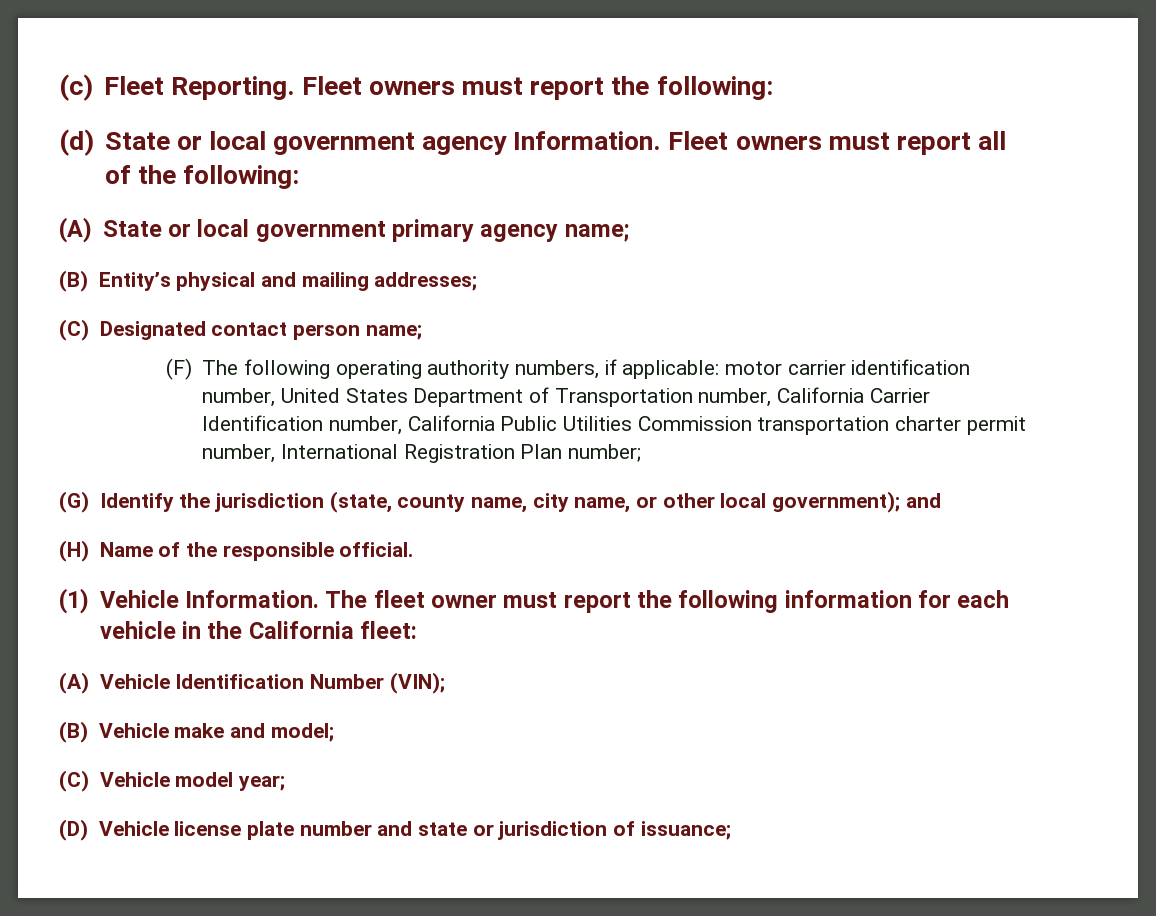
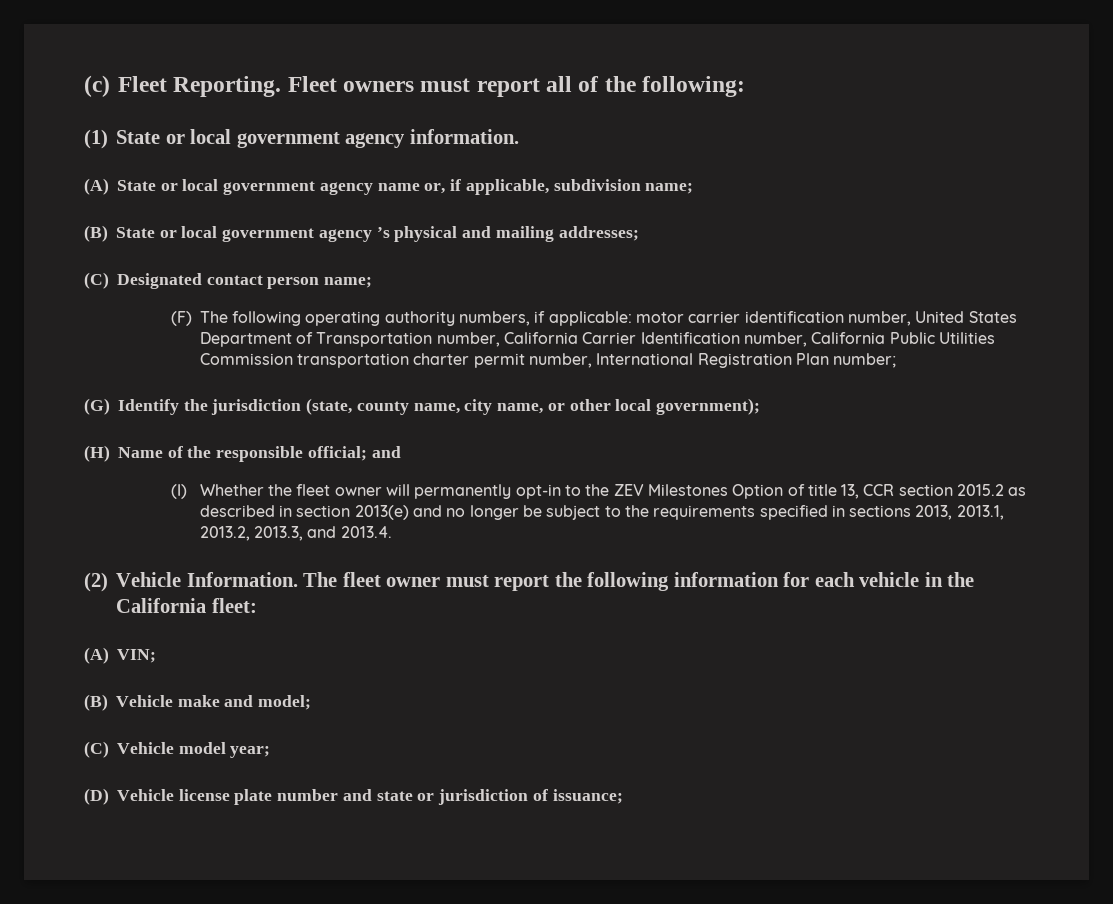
[611,76,773,100] [59,129,971,156] the following: // (d) State or local government agency Information. Fleet owners must report -> (540, 87) none
[59,217,629,243] [59,270,171,292] (A) State or local government primary agency name; // (B) Entity’s -> [84,129,519,149] [84,178,694,195] [84,225,390,242] (1) State or local government agency information. // (A) State or local government agency name or, if applicable, subdivision name; // (B) State or local government agency ’s
[905,493,941,508] and -> (760, 406) none
[339,542,414,557] [59,588,89,614] official. // (1) -> [307,446,401,461] [170,484,1027,499] [199,505,1004,520] [199,526,392,541] [84,572,108,592] official; and // (I) Whether the fleet owner will permanently opt-in to the ZEV Milestones Option of title 13, CCR section 2015.2 as described in section 2013(e) and no longer be subject to the requirements specified in sections 2013, 2013.1, 2013.2, 2013.3, and 2013.4. // (2)
[99,672,445,694] Vehicle Identification Number (VIN); -> [117,649,156,663] VIN;

